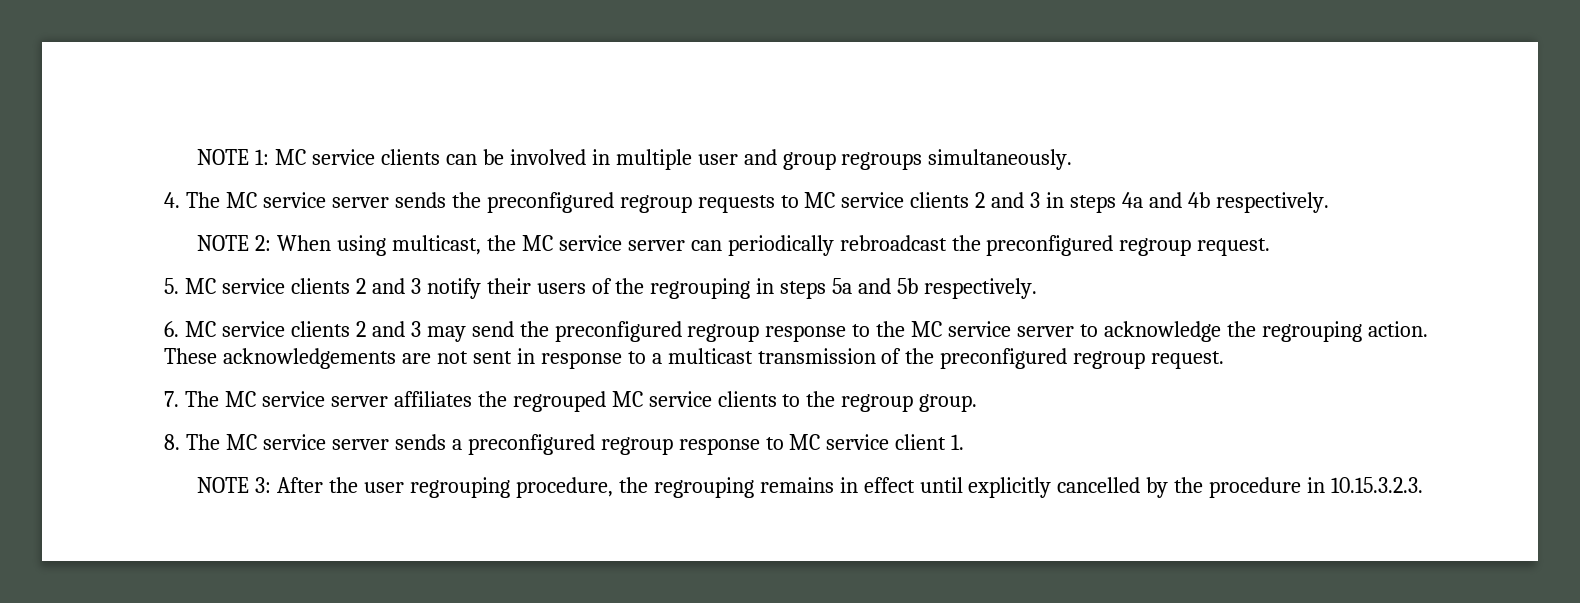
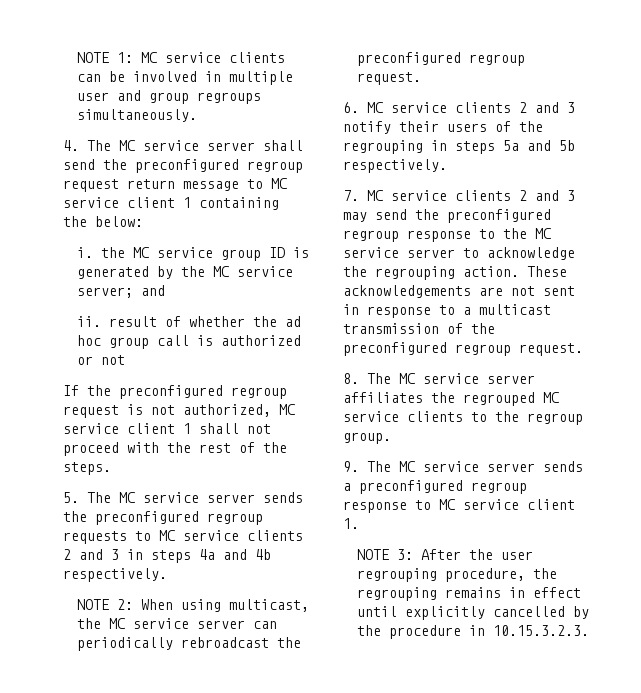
(389, 202) none -> [263,140,304,151] [63,159,304,173] [63,178,288,192] [63,197,280,210] [63,216,144,227] [76,247,309,261] [76,266,293,279] [76,285,165,298] [76,316,301,327] [76,335,301,349] [76,355,125,365] [63,385,288,399] [63,404,296,418] [63,423,272,434] [63,442,288,456] [63,462,112,475] [63,492,256,503] shall send the preconfigured regroup request return message to MC service client 1 containing the below: // i. the MC service group ID is generated by the MC service server; and // ii. result of whether the ad hoc group call is authorized or not // If the preconfigured regroup request is not authorized, MC service client 1 shall not proceed with the rest of the steps. // 5. The MC service server
[164,278,180,294] 5. -> [343,102,360,113] 6.
[164,321,180,337] 6. -> [343,190,360,201] 7.
[164,391,180,407] 7. -> [343,373,360,384] 8.
[164,434,181,450] 8. -> [343,461,360,472] 9.

